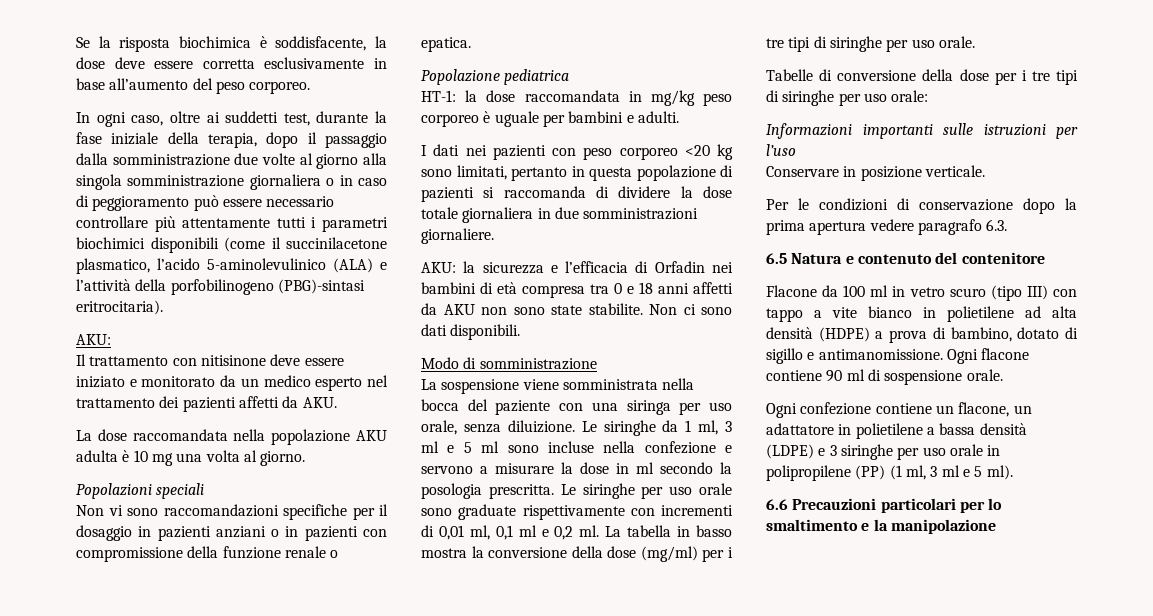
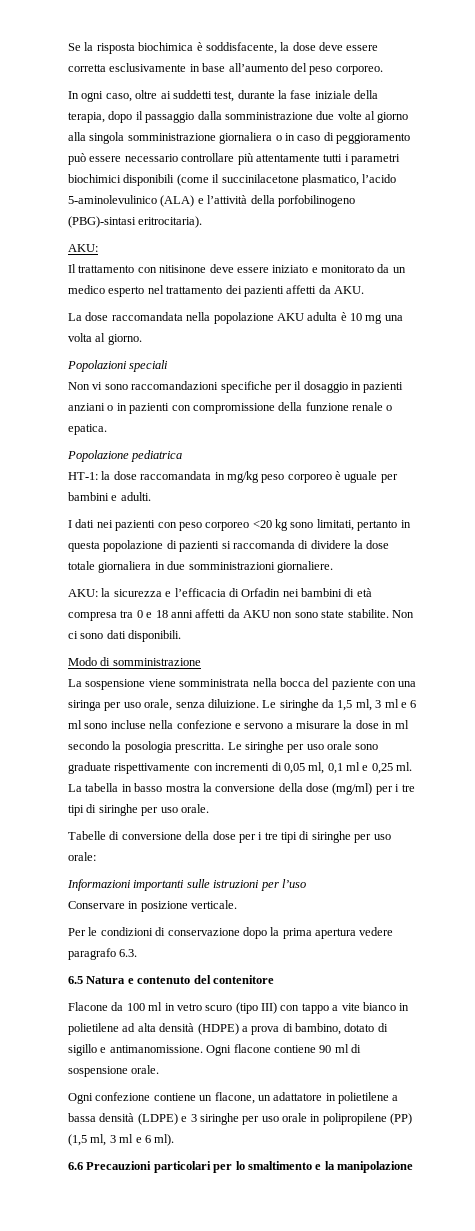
[685,420,732,435] [421,441,472,453] 1 ml, 3 ml e 5 -> [337,699,417,711] 1,5 ml, 3 ml e 6
[438,525,464,540] 0,01 -> [283,763,305,774] 0,05
[554,526,574,540] 0,2 -> [371,763,393,774] 0,25
[889,465,983,480] (1 ml, 3 ml e 5 -> [68,1134,151,1146] (1,5 ml, 3 ml e 6

